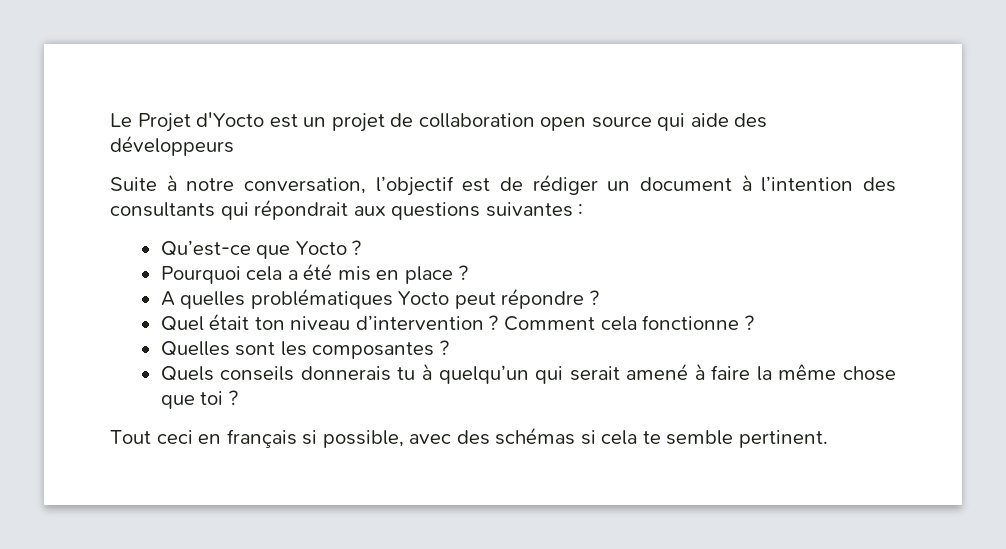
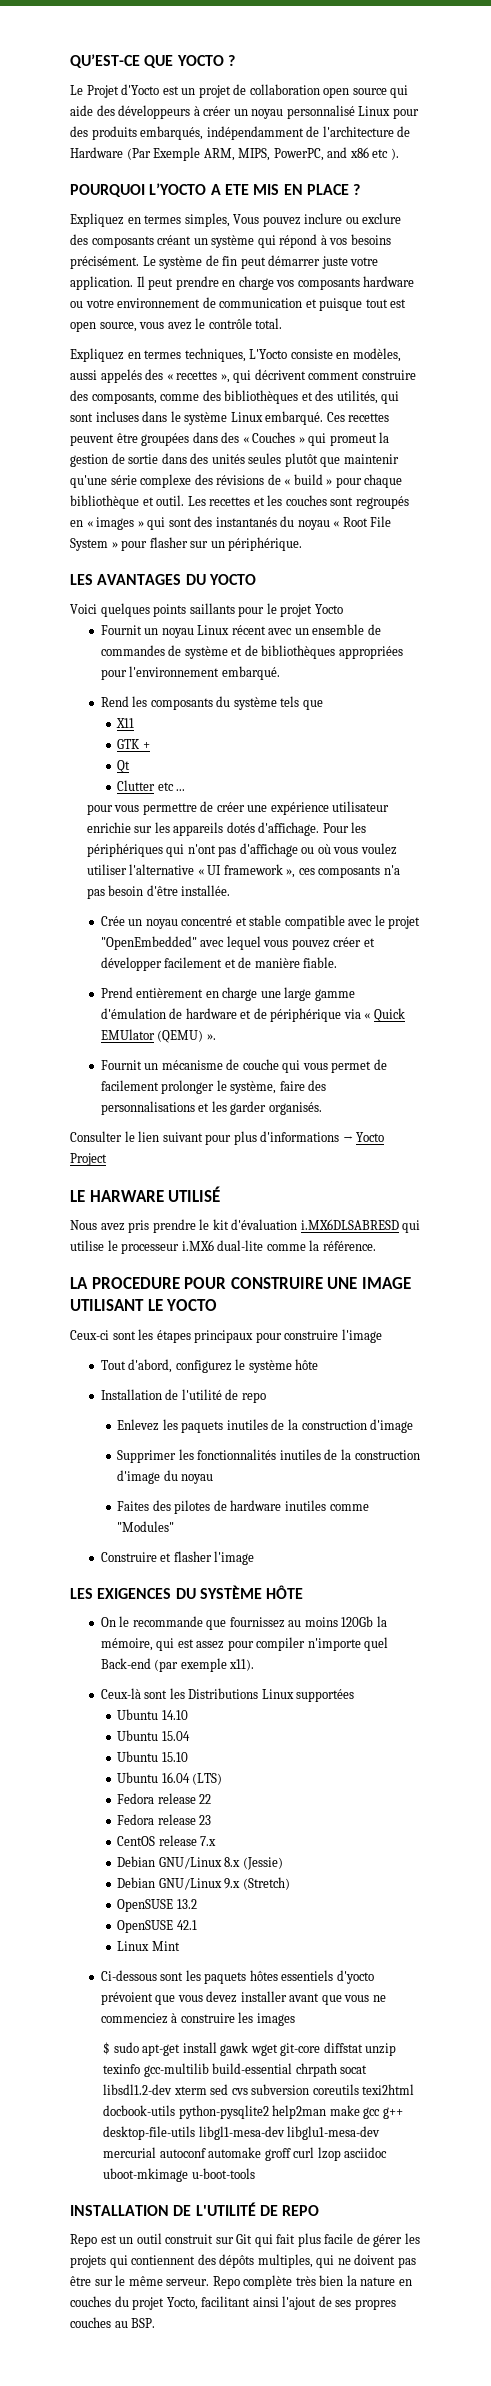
(110, 120) none -> [70,54,235,68] QU’EST-CE QUE YOCTO ? //
[110,174,896,196] [110,199,584,220] [160,240,362,259] [160,263,468,284] [160,288,599,309] [160,313,754,331] [160,340,449,359] [160,363,897,384] [160,390,238,409] [110,427,828,448] // Suite à notre conversation, l’objectif est de rédiger un document à l’intention des consultants qui répondrait aux questions suivantes : // Qu’est-ce que Yocto ? // Pourquoi cela a été mis en place ? // A quelles problématiques Yocto peut répondre ? // Quel était ton niveau d’intervention ? Comment cela fonctionne ? // Quelles sont les composantes ? // Quels conseils donnerais tu à quelqu’un qui serait amené à faire la même chose que toi ? // Tout ceci en français si possible, avec des schémas si cela te semble pertinent. -> [193,105,419,119] [70,126,411,140] [70,147,399,161] [70,183,361,197] [70,213,402,227] [70,234,391,248] [70,255,379,269] [70,276,415,290] [70,297,407,311] [70,318,283,332] [70,348,401,362] [70,369,416,383] [70,390,400,404] [70,411,390,425] [70,432,390,446] [70,453,399,467] [70,474,403,488] [70,495,409,509] [70,516,392,530] [70,537,303,551] [70,574,256,585] [70,603,343,617] [100,624,381,638] [100,645,403,659] [100,666,280,680] [100,696,323,710] [116,718,135,728] [117,739,150,749] [117,760,131,773] [117,780,186,791] [86,801,390,815] [86,822,367,836] [86,843,397,857] [86,864,400,878] [86,885,231,899] [100,915,421,929] [100,936,375,950] [100,957,338,971] [100,987,355,1001] [100,1008,405,1022] [100,1029,216,1043] [100,1059,387,1073] [100,1080,327,1094] [100,1101,322,1115] [70,1131,385,1145] [70,1153,107,1166] [70,1186,221,1202] [70,1219,421,1233] [70,1240,376,1254] [70,1277,411,1289] [70,1299,218,1311] [70,1329,382,1343] [100,1359,319,1373] [100,1389,266,1403] [117,1419,414,1433] [117,1449,420,1463] [117,1470,214,1484] [117,1500,369,1514] [117,1521,175,1532] [100,1551,255,1565] [70,1585,304,1599] [100,1616,387,1630] [100,1637,389,1651] [100,1658,255,1672] [100,1688,355,1702] [117,1709,188,1720] [117,1730,190,1741] [117,1751,188,1762] [117,1772,223,1785] [117,1793,212,1804] [117,1814,212,1825] [117,1835,217,1846] [117,1856,283,1870] [117,1877,290,1890] [117,1899,197,1912] [117,1920,197,1933] [117,1941,180,1951] [100,1970,374,1984] [100,1991,386,2005] [100,2012,295,2026] [103,2042,397,2056] [103,2063,368,2077] [103,2084,415,2095] [103,2105,403,2119] [103,2126,381,2140] [103,2147,388,2161] [103,2168,255,2182] [70,2202,320,2216] [70,2233,420,2247] [70,2254,416,2268] [70,2275,412,2289] [70,2296,396,2310] [70,2317,156,2328] à créer un noyau personnalisé Linux pour des produits embarqués, indépendamment de l'architecture de Hardware (Par Exemple ARM, MIPS, PowerPC, and x86 etc ). // POURQUOI L’YOCTO A ETE MIS EN PLACE ? // Expliquez en termes simples, Vous pouvez inclure ou exclure des composants créant un système qui répond à vos besoins précisément. Le système de fin peut démarrer juste votre application. Il peut prendre en charge vos composants hardware ou votre environnement de communication et puisque tout est open source, vous avez le contrôle total. // Expliquez en termes techniques, L'Yocto consiste en modèles, aussi appelés des « recettes », qui décrivent comment construire des composants, comme des bibliothèques et des utilités, qui sont incluses dans le système Linux embarqué. Ces recettes peuvent être groupées dans des « Couches » qui promeut la gestion de sortie dans des unités seules plutôt que maintenir qu'une série complexe des révisions de « build » pour chaque bibliothèque et outil. Les recettes et les couches sont regroupés en « images » qui sont des instantanés du noyau « Root File System » pour flasher sur un périphérique. // LES AVANTAGES DU YOCTO // Voici quelques points saillants pour le projet Yocto // Fournit un noyau Linux récent avec un ensemble de commandes de système et de bibliothèques appropriées pour l'environnement embarqué. // Rend les composants du système tels que // X11 // GTK + // Qt // Clutter etc ... // pour vous permettre de créer une expérience utilisateur enrichie sur les appareils dotés d'affichage. Pour les périphériques qui n'ont pas d'affichage ou où vous voulez utiliser l'alternative « UI framework », ces composants n'a pas besoin d'être installée. // Crée un noyau concentré et stable compatible avec le projet "OpenEmbedded" avec lequel vous pouvez créer et développer facilement et de manière fiable. // Prend entièrement en charge une large gamme d'émulation de hardware et de périphérique via « Quick EMUlator (QEMU) ». // Fournit un mécanisme de couche qui vous permet de facilement prolonger le système, faire des personnalisations et les garder organisés. // Consulter le lien suivant pour plus d'informations → Yocto Project // LE HARWARE UTILISÉ // Nous avez pris prendre le kit d'évaluation i.MX6DLSABRESD qui utilise le processeur i.MX6 dual-lite comme la référence. // LA PROCEDURE POUR CONSTRUIRE UNE IMAGE UTILISANT LE YOCTO // Ceux-ci sont les étapes principaux pour construire l'image // Tout d'abord, configurez le système hôte // Installation de l'utilité de repo // Enlevez les paquets inutiles de la construction d'image // Supprimer les fonctionnalités inutiles de la construction d'image du noyau // Faites des pilotes de hardware inutiles comme "Modules" // Construire et flasher l'image // LES EXIGENCES DU SYSTÈME HÔTE // On le recommande que fournissez au moins 120Gb la mémoire, qui est assez pour compiler n'importe quel Back-end (par exemple x11). // Ceux-là sont les Distributions Linux supportées // Ubuntu 14.10 // Ubuntu 15.04 // Ubuntu 15.10 // Ubuntu 16.04 (LTS) // Fedora release 22 // Fedora release 23 // CentOS release 7.x // Debian GNU/Linux 8.x (Jessie) // Debian GNU/Linux 9.x (Stretch) // OpenSUSE 13.2 // OpenSUSE 42.1 // Linux Mint // Ci-dessous sont les paquets hôtes essentiels d'yocto prévoient que vous devez installer avant que vous ne commenciez à construire les images // $ sudo apt-get install gawk wget git-core diffstat unzip texinfo gcc-multilib build-essential chrpath socat libsdl1.2-dev xterm sed cvs subversion coreutils texi2html docbook-utils python-pysqlite2 help2man make gcc g++ desktop-file-utils libgl1-mesa-dev libglu1-mesa-dev mercurial autoconf automake groff curl lzop asciidoc uboot-mkimage u-boot-tools // INSTALLATION DE L'UTILITÉ DE REPO // Repo est un outil construit sur Git qui fait plus facile de gérer les projets qui contiennent des dépôts multiples, qui ne doivent pas être sur le même serveur. Repo complète très bien la nature en couches du projet Yocto, facilitant ainsi l'ajout de ses propres couches au BSP.

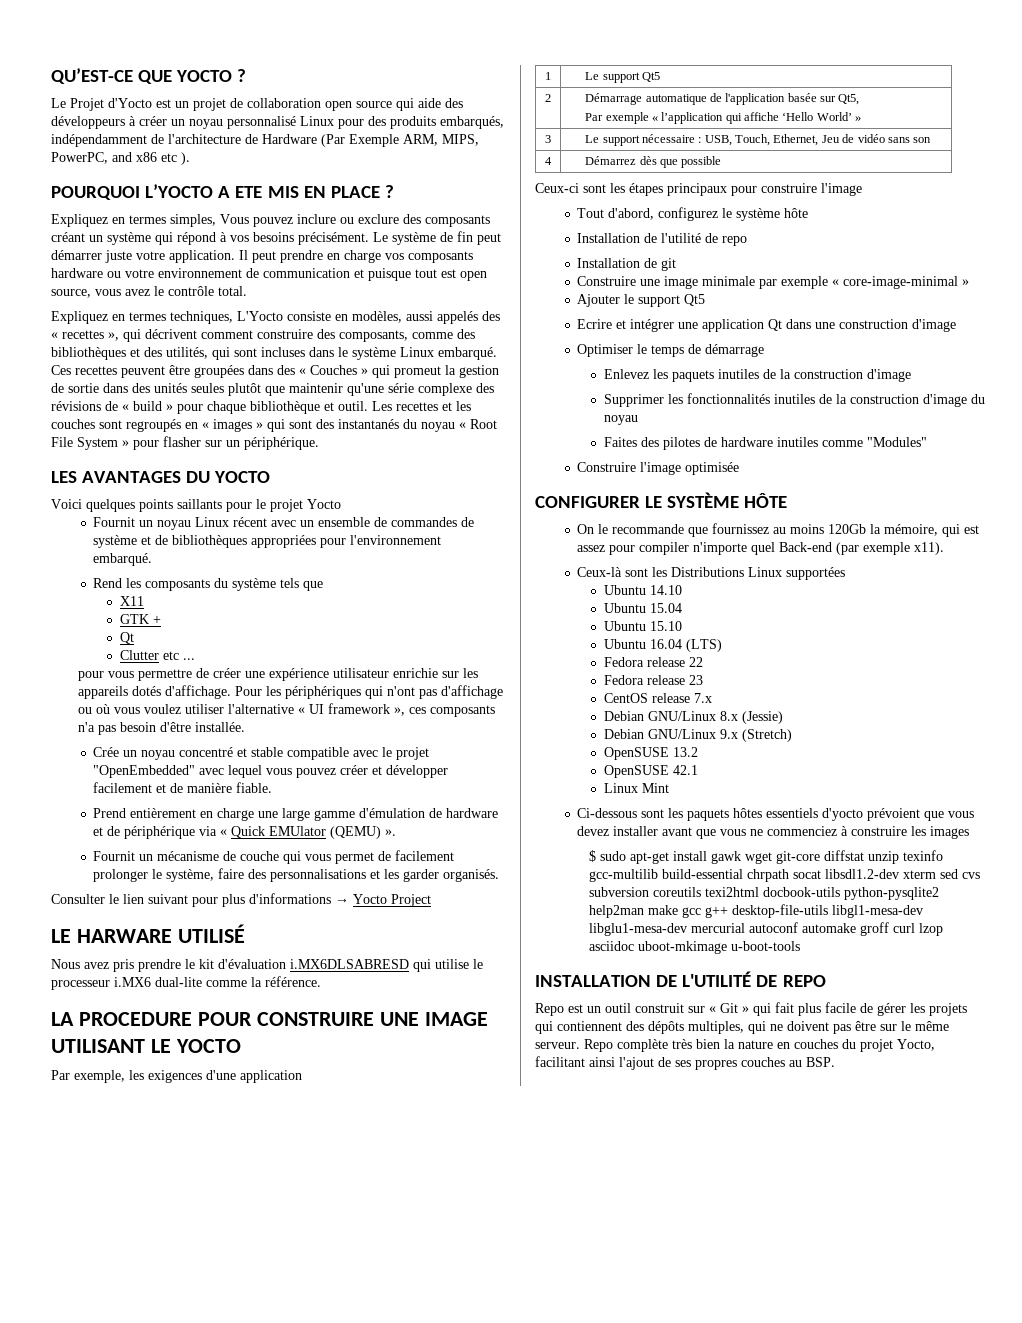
(218, 1305) none -> [51,1070,302,1083] [545,72,551,80] [585,72,660,83] [545,94,551,102] [585,93,860,105] [585,112,862,124] [545,135,551,143] [585,134,932,146] [545,157,552,165] [585,156,722,168] // Par exemple, les exigences d'une application // 1 | Le support Qt5 // 2 | Démarrage automatique de l'application basée sur Qt5, // Par exemple « l’application qui affiche ‘Hello World’ » // 3 | Le support nécessaire : USB, Touch, Ethernet, Jeu de vidéo sans son // 4 | Démarrez dès que possible
(266, 1397) none -> [577,258,677,271] [577,276,970,289] [577,294,706,307] [577,319,957,332] [577,344,765,357] // Installation de git // Construire une image minimale par exemple « core-image-minimal » // Ajouter le support Qt5 // Ecrire et intégrer une application Qt dans une construction d'image // Optimiser le temps de démarrage
[160,1551,255,1565] [70,1588,196,1599] et flasher l'image // LES EXIGENCES DU -> [640,462,740,475] [535,496,663,508] l'image optimisée // CONFIGURER LE
[236,2234,253,2244] Git -> [709,1003,749,1013] « Git »

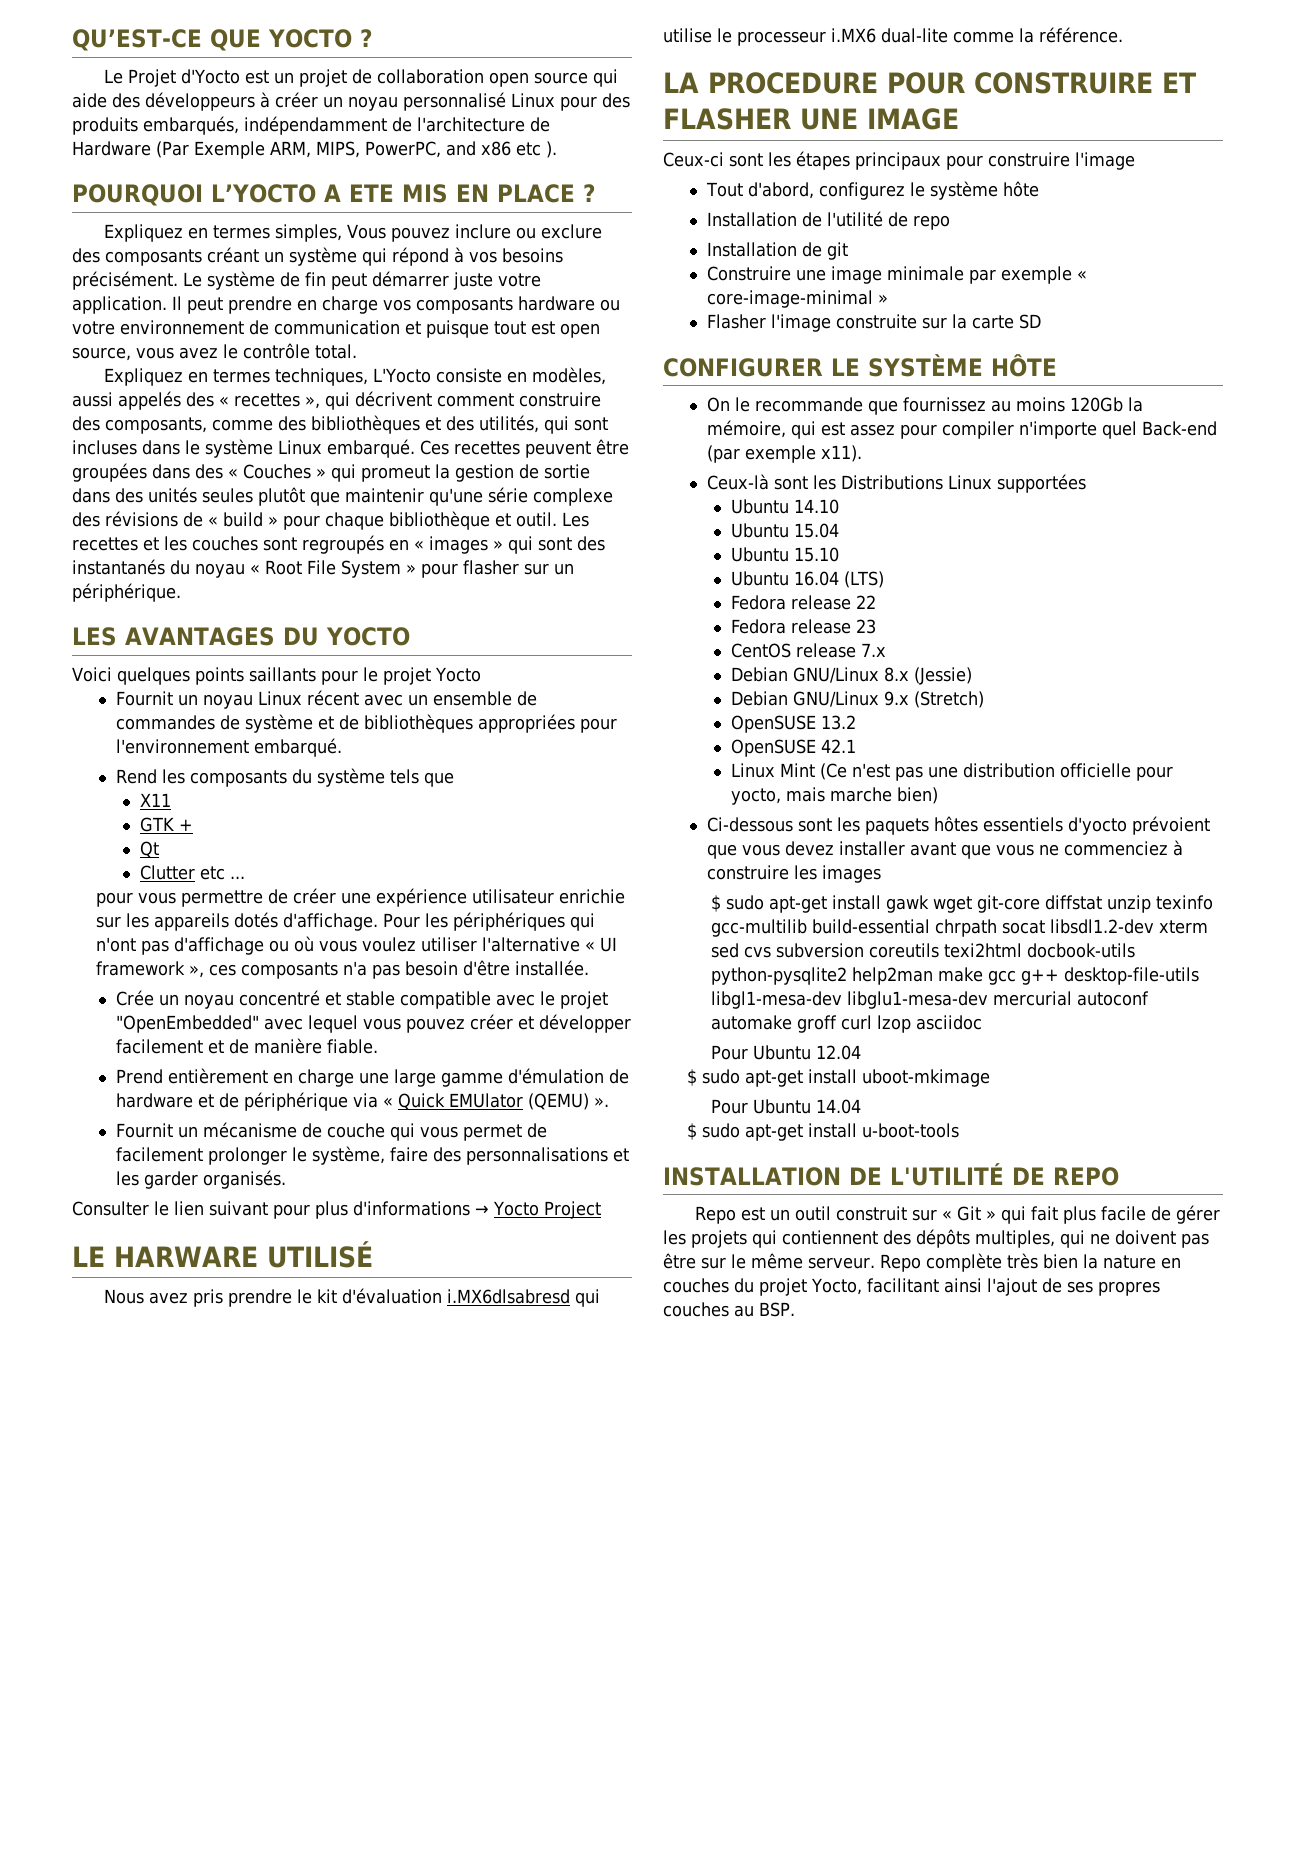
[290,959,409,969] i.MX6DLSABRESD -> [446,1289,570,1304] i.MX6dlsabresd
(374, 1019) none -> [1162,72,1197,93] [663,108,791,130] ET FLASHER
[51,1039,241,1053] [51,1070,302,1083] [545,72,551,80] [585,72,660,83] [545,94,551,102] [585,93,860,105] [585,112,862,124] [545,135,551,143] [585,134,932,146] [545,157,552,165] [585,156,722,168] UTILISANT LE YOCTO // Par exemple, les exigences d'une application // 1 | Le support Qt5 // 2 | Démarrage automatique de l'application basée sur Qt5, // Par exemple « l’application qui affiche ‘Hello World’ » // 3 | Le support nécessaire : USB, Touch, Ethernet, Jeu de vidéo sans son // 4 | Démarrez dès que possible -> (959, 119) none
[577,294,706,307] [577,319,957,332] [577,344,765,357] [603,369,911,382] [603,393,985,407] [603,415,638,425] [603,437,927,450] [577,462,740,475] Ajouter le support Qt5 // Ecrire et intégrer une application Qt dans une construction d'image // Optimiser le temps de démarrage // Enlevez les paquets inutiles de la construction d'image // Supprimer les fonctionnalités inutiles de la construction d'image du noyau // Faites des pilotes de hardware inutiles comme "Modules" // Construire l'image optimisée -> [706,314,1041,332] Flasher l'image construite sur la carte SD
(669, 788) none -> [819,763,1173,781] [730,787,938,805] (Ce n'est pas une distribution officielle pour yocto, mais marche bien)
[637,941,727,954] uboot-mkimage -> [710,1045,861,1060] [686,1069,990,1087] [710,1099,861,1114] [686,1123,857,1141] // Pour Ubuntu 12.04 // $ sudo apt-get install uboot-mkimage // Pour Ubuntu 14.04 // $ sudo apt-get install

